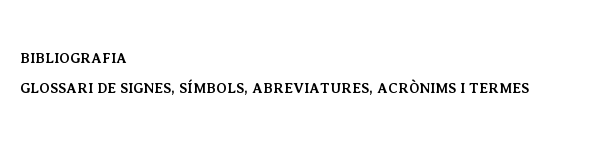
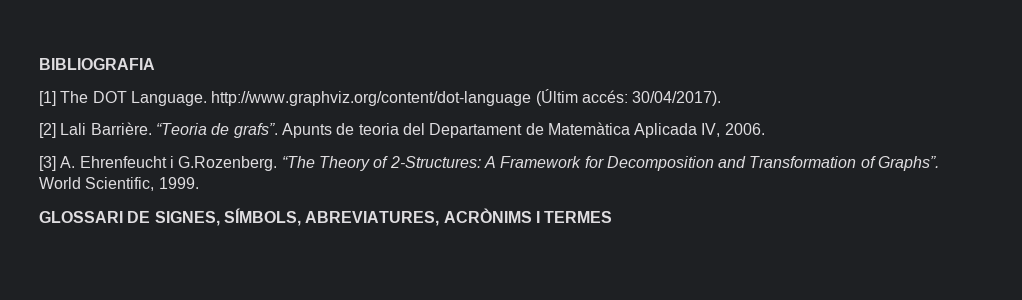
(127, 58) none -> [39,89,722,106] [39,122,765,138] [39,156,940,171] [39,177,199,191] // [1] The DOT Language. http://www.graphviz.org/content/dot-language (Últim accés: 30/04/2017). // [2] Lali Barrière. “Teoria de grafs”. Apunts de teoria del Departament de Matemàtica Aplicada IV, 2006. // [3] A. Ehrenfeucht i G.Rozenberg. “The Theory of 2-Structures: A Framework for Decomposition and Transformation of Graphs”. World Scientific, 1999.

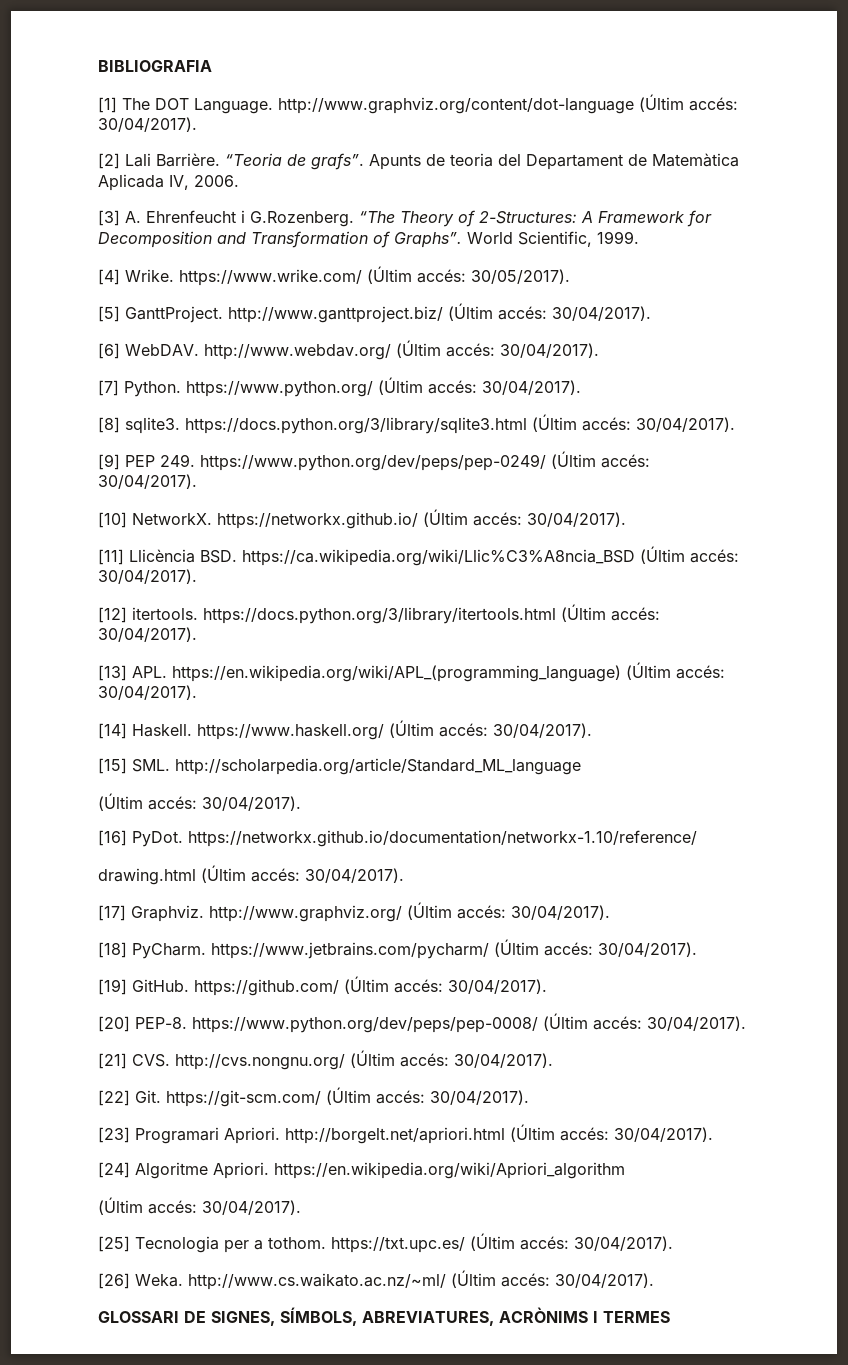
(199, 183) none -> [98,266,570,286] [98,303,651,323] [98,340,599,360] [98,377,581,397] [98,414,735,434] [98,451,650,471] [98,474,197,489] [98,509,626,529] [98,546,739,566] [98,569,197,584] [98,604,660,624] [98,627,197,642] [98,662,725,682] [98,685,197,700] [98,720,592,740] [98,758,581,775] [98,793,301,811] [98,830,697,847] [98,865,404,885] [98,902,610,922] [98,939,697,959] [98,976,547,996] [98,1013,746,1033] [98,1050,553,1070] [98,1087,529,1107] [98,1124,713,1144] [98,1162,625,1179] [98,1197,301,1215] [98,1233,673,1253] [98,1270,654,1290] // [4] Wrike. https://www.wrike.com/ (Últim accés: 30/05/2017). // [5] GanttProject. http://www.ganttproject.biz/ (Últim accés: 30/04/2017). // [6] WebDAV. http://www.webdav.org/ (Últim accés: 30/04/2017). // [7] Python. https://www.python.org/ (Últim accés: 30/04/2017). // [8] sqlite3. https://docs.python.org/3/library/sqlite3.html (Últim accés: 30/04/2017). // [9] PEP 249. https://www.python.org/dev/peps/pep-0249/ (Últim accés: 30/04/2017). // [10] NetworkX. https://networkx.github.io/ (Últim accés: 30/04/2017). // [11] Llicència BSD. https://ca.wikipedia.org/wiki/Llic%C3%A8ncia_BSD (Últim accés: 30/04/2017). // [12] itertools. https://docs.python.org/3/library/itertools.html (Últim accés: 30/04/2017). // [13] APL. https://en.wikipedia.org/wiki/APL_(programming_language) (Últim accés: 30/04/2017). // [14] Haskell. https://www.haskell.org/ (Últim accés: 30/04/2017). // [15] SML. http://scholarpedia.org/article/Standard_ML_language // (Últim accés: 30/04/2017). // [16] PyDot. https://networkx.github.io/documentation/networkx-1.10/reference/ // drawing.html (Últim accés: 30/04/2017). // [17] Graphviz. http://www.graphviz.org/ (Últim accés: 30/04/2017). // [18] PyCharm. https://www.jetbrains.com/pycharm/ (Últim accés: 30/04/2017). // [19] GitHub. https://github.com/ (Últim accés: 30/04/2017). // [20] PEP-8. https://www.python.org/dev/peps/pep-0008/ (Últim accés: 30/04/2017). // [21] CVS. http://cvs.nongnu.org/ (Últim accés: 30/04/2017). // [22] Git. https://git-scm.com/ (Últim accés: 30/04/2017). // [23] Programari Apriori. http://borgelt.net/apriori.html (Últim accés: 30/04/2017). // [24] Algoritme Apriori. https://en.wikipedia.org/wiki/Apriori_algorithm // (Últim accés: 30/04/2017). // [25] Tecnologia per a tothom. https://txt.upc.es/ (Últim accés: 30/04/2017). // [26] Weka. http://www.cs.waikato.ac.nz/~ml/ (Últim accés: 30/04/2017).

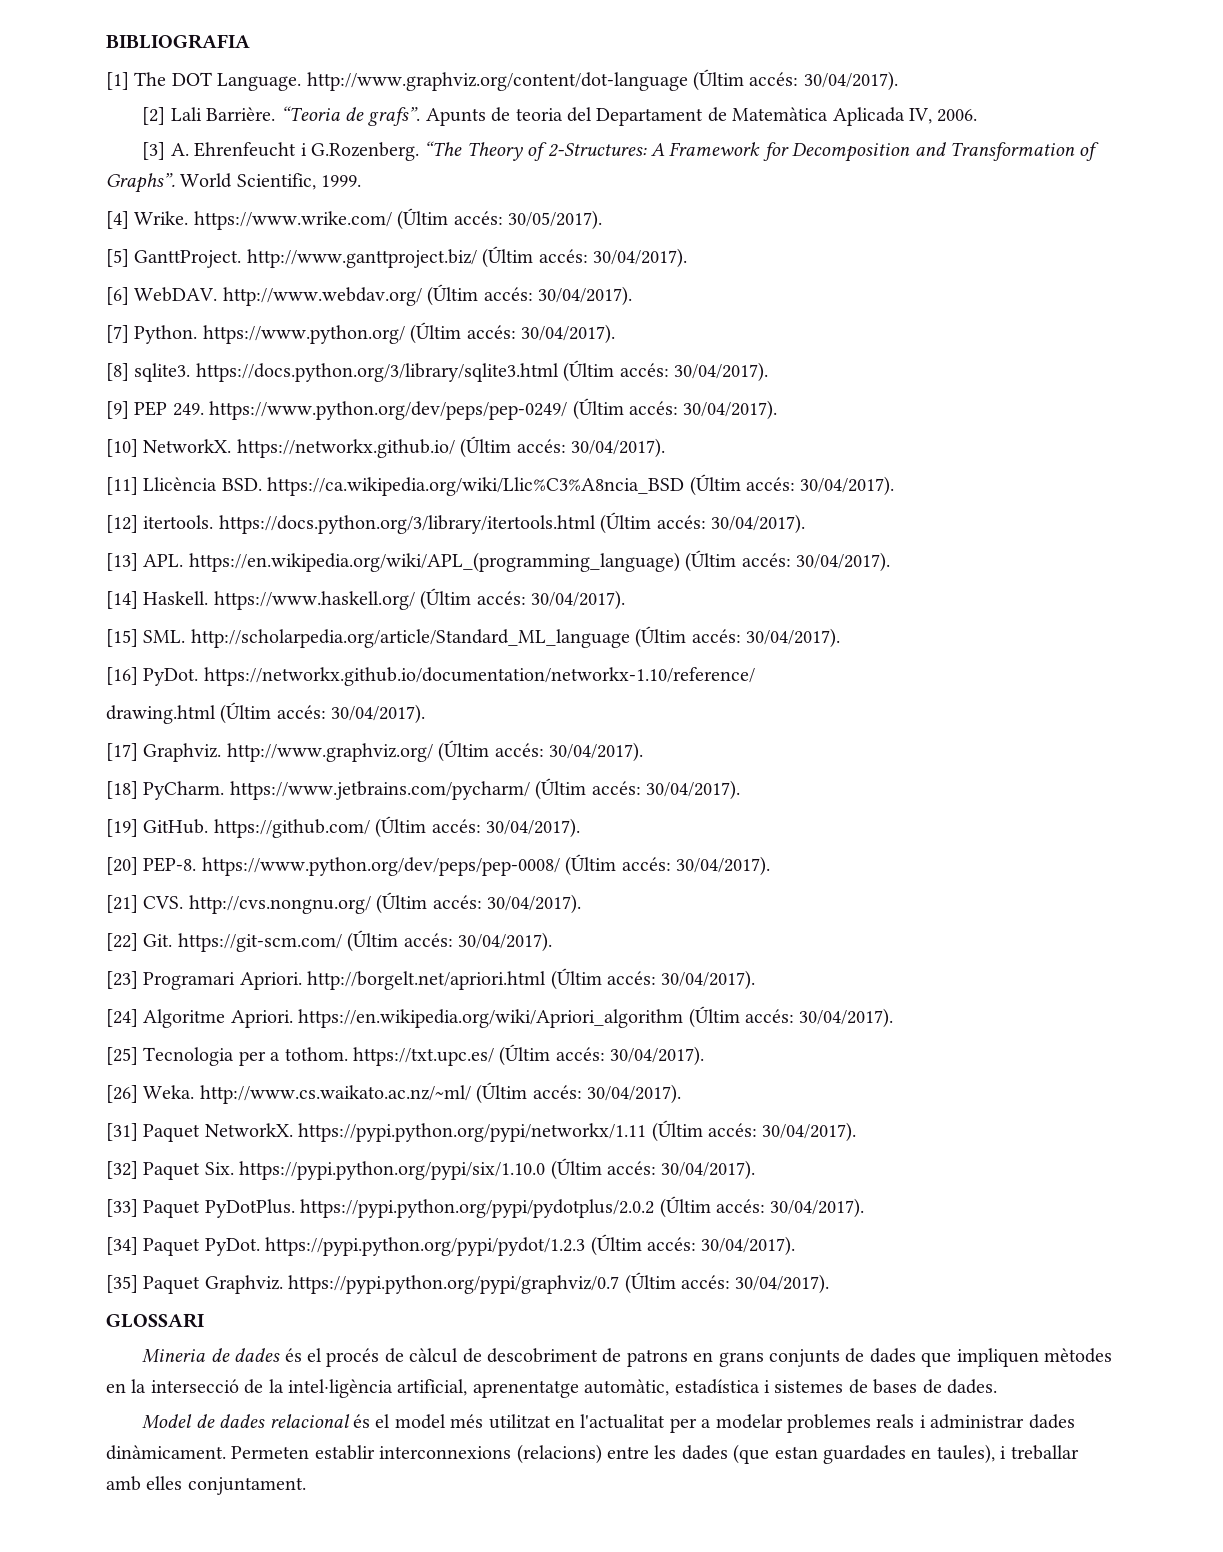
(581, 766) // -> (630, 638) none
(625, 1170) // -> (684, 1018) none
[98,1307,670,1326] GLOSSARI DE SIGNES, SÍMBOLS, ABREVIATURES, ACRÒNIMS I TERMES -> [106,1120,857,1142] [106,1158,756,1180] [106,1196,865,1218] [106,1234,796,1256] [106,1272,830,1294] [106,1313,204,1328] [142,1348,1113,1367] [106,1379,997,1398] [142,1414,1075,1433] [106,1444,1079,1464] [106,1476,306,1495] [31] Paquet NetworkX. https://pypi.python.org/pypi/networkx/1.11 (Últim accés: 30/04/2017). // [32] Paquet Six. https://pypi.python.org/pypi/six/1.10.0 (Últim accés: 30/04/2017). // [33] Paquet PyDotPlus. https://pypi.python.org/pypi/pydotplus/2.0.2 (Últim accés: 30/04/2017). // [34] Paquet PyDot. https://pypi.python.org/pypi/pydot/1.2.3 (Últim accés: 30/04/2017). // [35] Paquet Graphviz. https://pypi.python.org/pypi/graphviz/0.7 (Últim accés: 30/04/2017). // GLOSSARI // Mineria de dades és el procés de càlcul de descobriment de patrons en grans conjunts de dades que impliquen mètodes en la intersecció de la intel·ligència artificial, aprenentatge automàtic, estadística i sistemes de bases de dades. // Model de dades relacional és el model més utilitzat en l'actualitat per a modelar problemes reals i administrar dades dinàmicament. Permeten establir interconnexions (relacions) entre les dades (que estan guardades en taules), i treballar amb elles conjuntament.

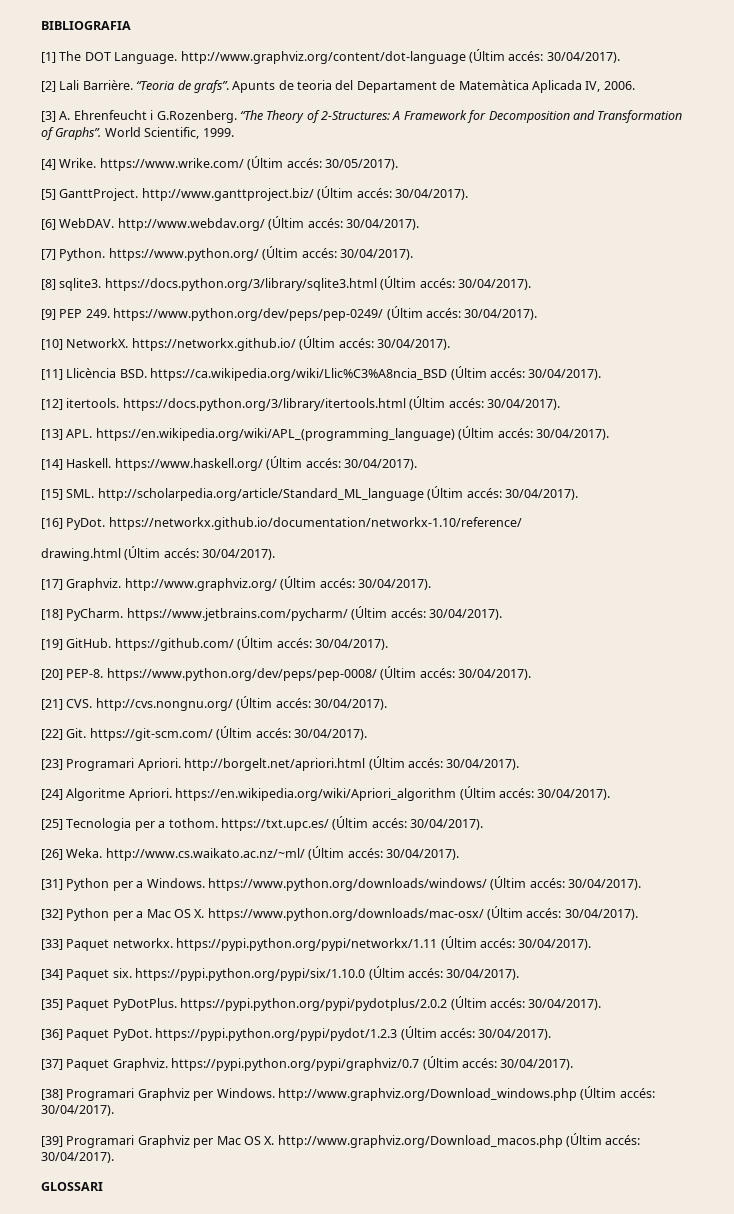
[143,1123,293,1142] Paquet NetworkX. -> [66,876,641,891] [41,906,638,921] [41,938,173,951] Python per a Windows. https://www.python.org/downloads/windows/ (Últim accés: 30/04/2017). // [32] Python per a Mac OS X. https://www.python.org/downloads/mac-osx/ (Últim accés: 30/04/2017). // [33] Paquet networkx.
[106,1161,234,1180] [32] Paquet Six. -> [41,968,132,981] [34] Paquet six.
[106,1199,138,1217] [33] -> [41,999,63,1010] [35]
[106,1237,138,1255] [34] -> [41,1029,63,1040] [36]
[106,1275,138,1293] [35] -> [41,1059,63,1070] [37]
[106,1313,204,1328] [142,1348,1113,1367] [106,1379,997,1398] [142,1414,1075,1433] [106,1444,1079,1464] [106,1476,306,1495] GLOSSARI // Mineria de dades és el procés de càlcul de descobriment de patrons en grans conjunts de dades que impliquen mètodes en la intersecció de la intel·ligència artificial, aprenentatge automàtic, estadística i sistemes de bases de dades. // Model de dades relacional és el model més utilitzat en l'actualitat per a modelar problemes reals i administrar dades dinàmicament. Permeten establir interconnexions (relacions) entre les dades (que estan guardades en taules), i treballar amb elles conjuntament. -> [41,1086,655,1101] [41,1105,114,1116] [41,1133,641,1148] [41,1152,114,1163] [41,1182,103,1191] [38] Programari Graphviz per Windows. http://www.graphviz.org/Download_windows.php (Últim accés: 30/04/2017). // [39] Programari Graphviz per Mac OS X. http://www.graphviz.org/Download_macos.php (Últim accés: 30/04/2017). // GLOSSARI

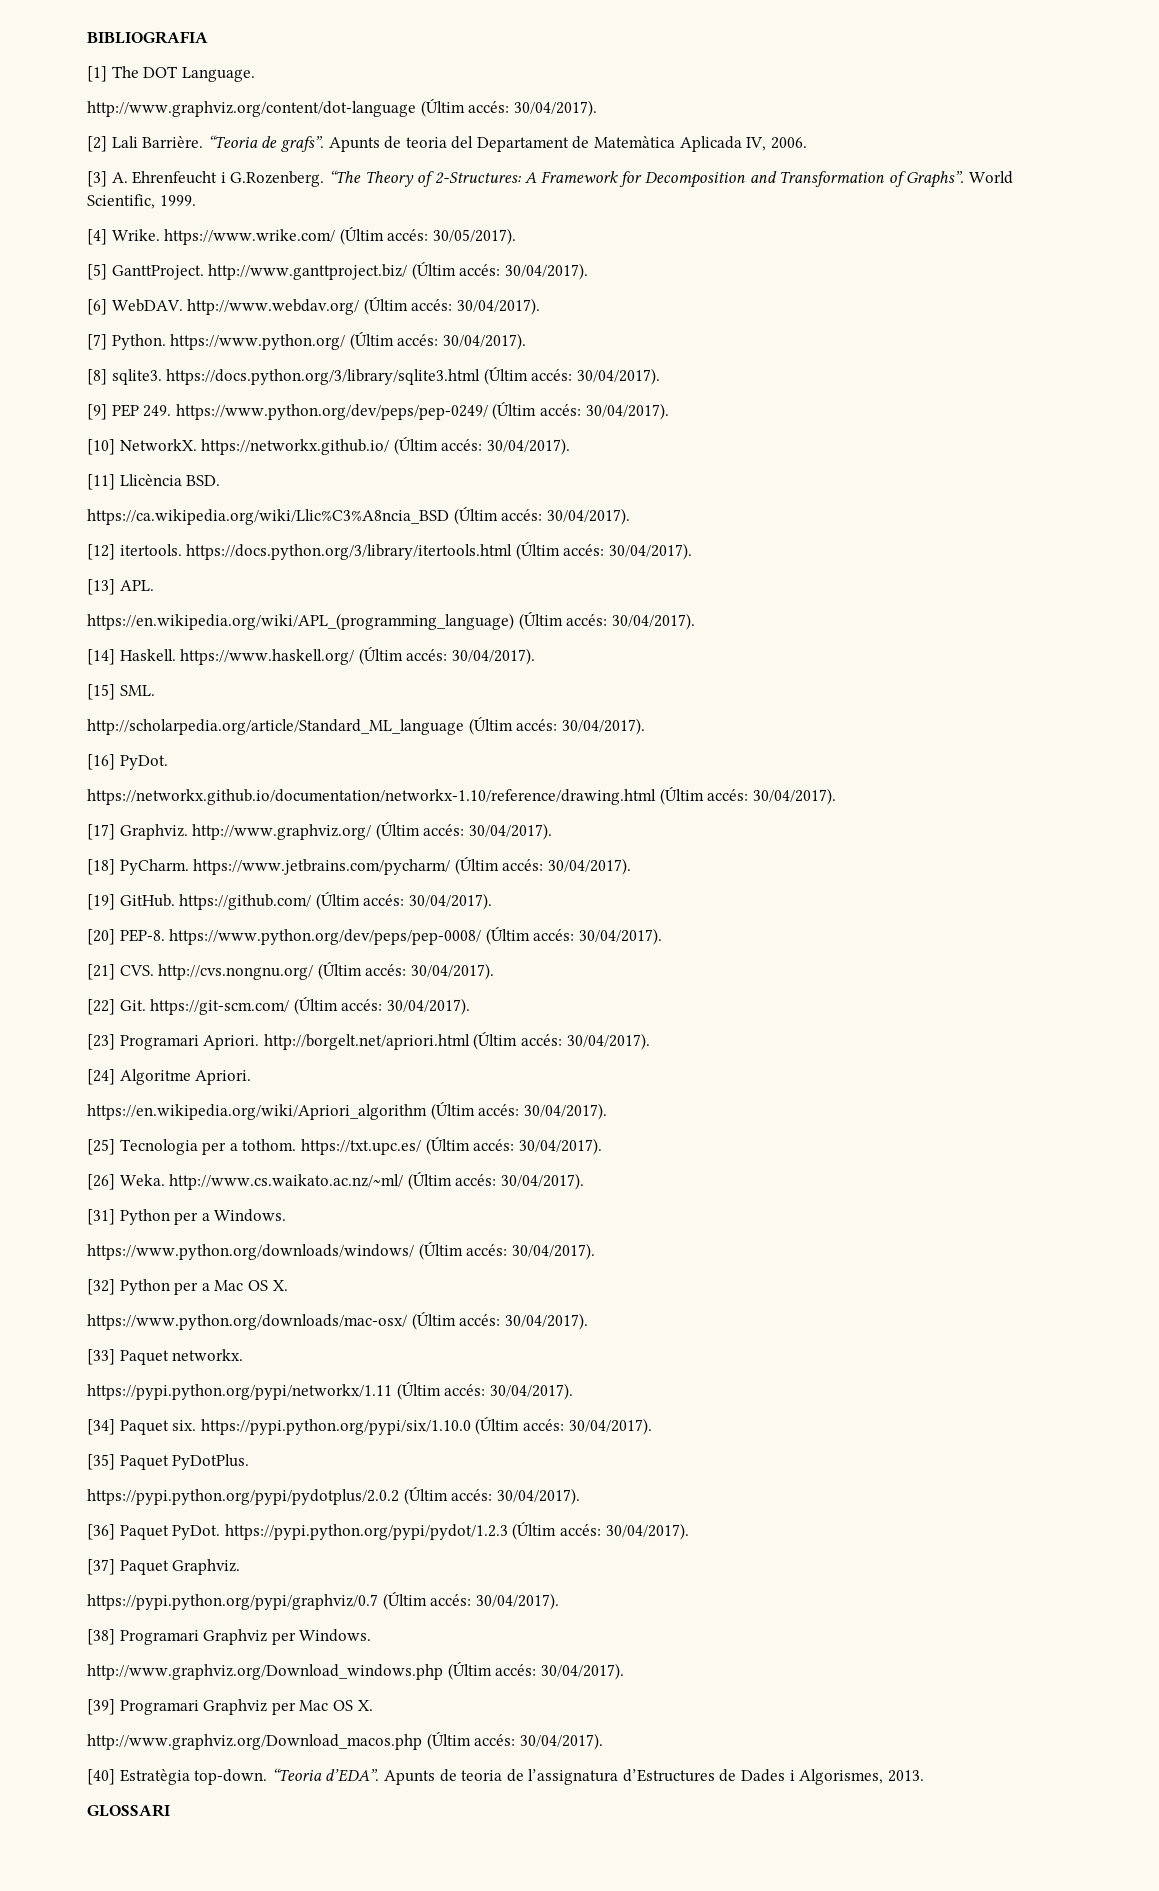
(178, 58) none -> (255, 74) //
(147, 373) none -> (221, 480) //
(93, 433) none -> (154, 585) //
(95, 493) none -> (155, 690) //
[108,517,522,530] [41,548,121,561] https://networkx.github.io/documentation/networkx-1.10/reference/ // drawing.html -> [87,789,656,805] // https://networkx.github.io/documentation/networkx-1.10/reference/drawing.html
(172, 794) none -> (252, 1077) //
(205, 883) none -> (287, 1215) //
(205, 913) none -> (288, 1285) //
(173, 943) none -> (244, 1355) //
(177, 1004) none -> (250, 1462) //
(168, 1064) none -> (241, 1567) //
(275, 1093) none -> (372, 1635) //
(275, 1140) none -> (373, 1705) //
(114, 1157) none -> [87,1768,924,1785] // [40] Estratègia top-down. “Teoria d’EDA”. Apunts de teoria de l’assignatura d’Estructures de Dades i Algorismes, 2013.

